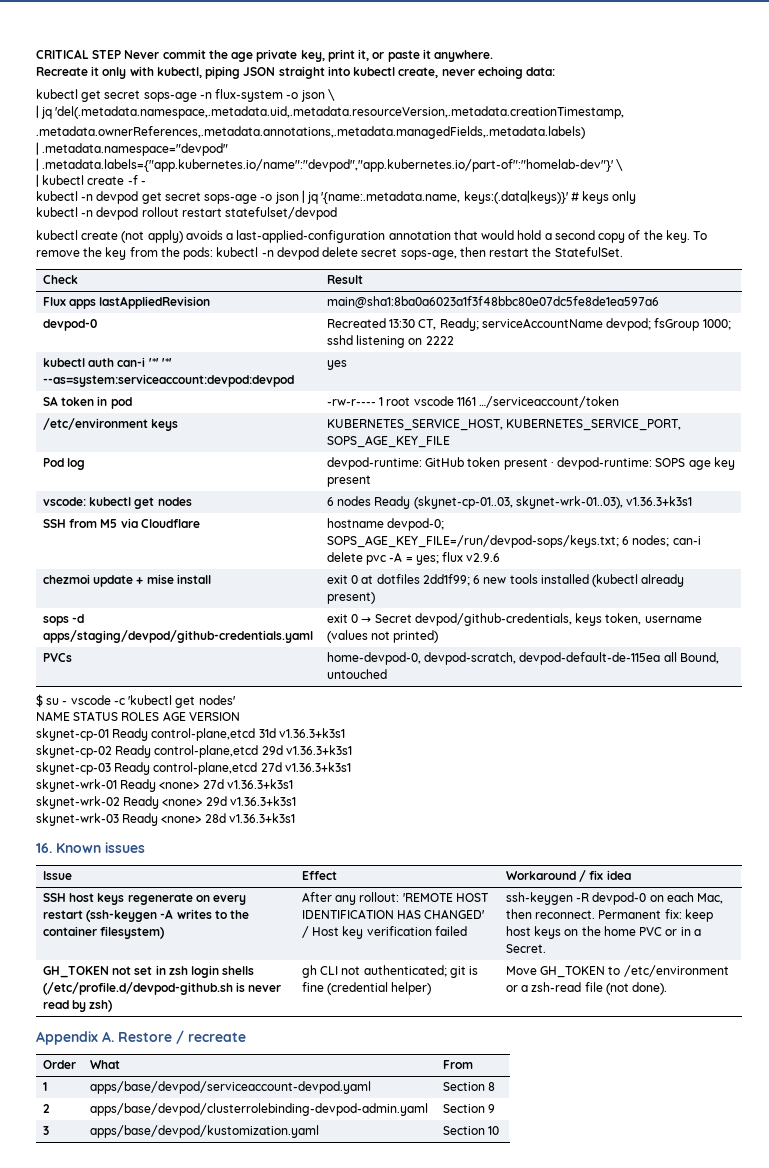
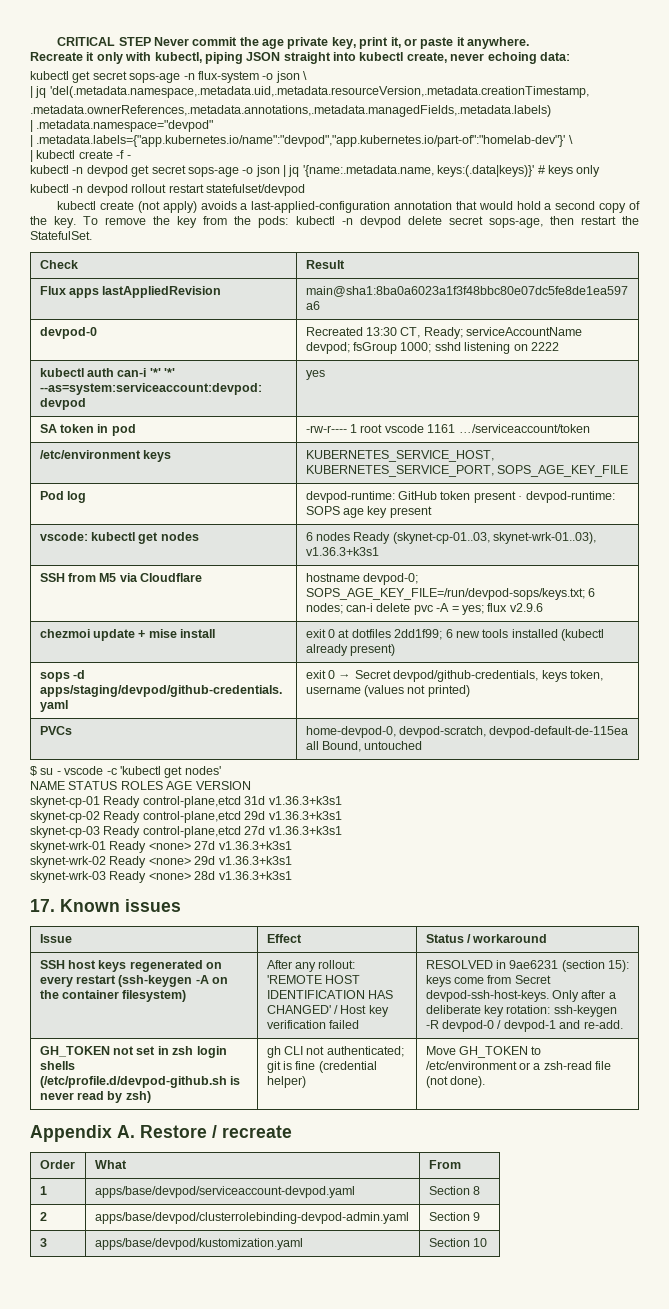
[36,843,52,853] 16. -> [30,899,55,912] 17.
[505,870,631,882] Workaround / fix idea -> [425,934,548,943] Status / workaround
[127,893,193,905] regenerate -> [129,960,203,972] regenerated
[176,909,227,919] writes to -> [212,977,229,984] on
[505,892,724,905] [505,909,713,922] [505,926,701,939] [505,944,546,953] ssh-keygen -R devpod-0 on each Mac, then reconnect. Permanent fix: keep host keys on the home PVC or in a Secret. -> [425,960,630,972] [425,975,551,987] [425,990,616,1002] [425,1005,617,1017] [425,1020,623,1032] RESOLVED in 9ae6231 (section 15): keys come from Secret devpod-ssh-host-keys. Only after a deliberate key rotation: ssh-keygen -R devpod-0 / devpod-1 and re-add.

